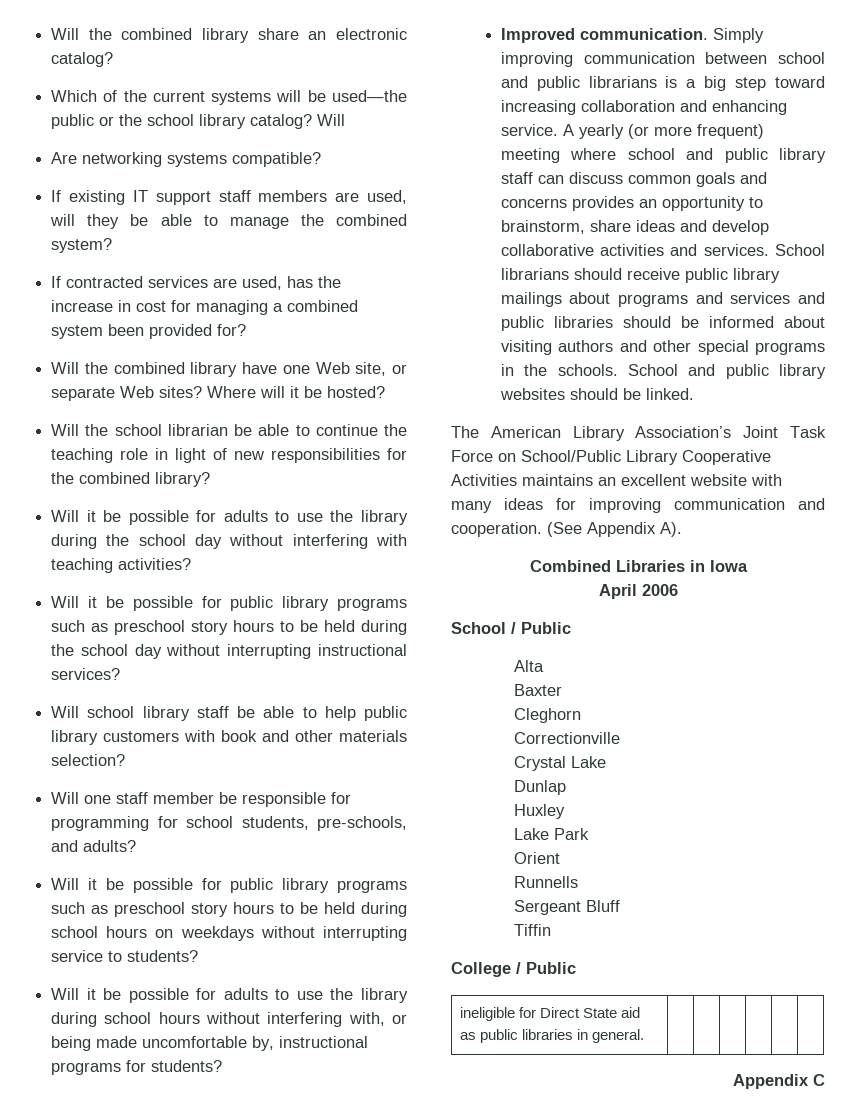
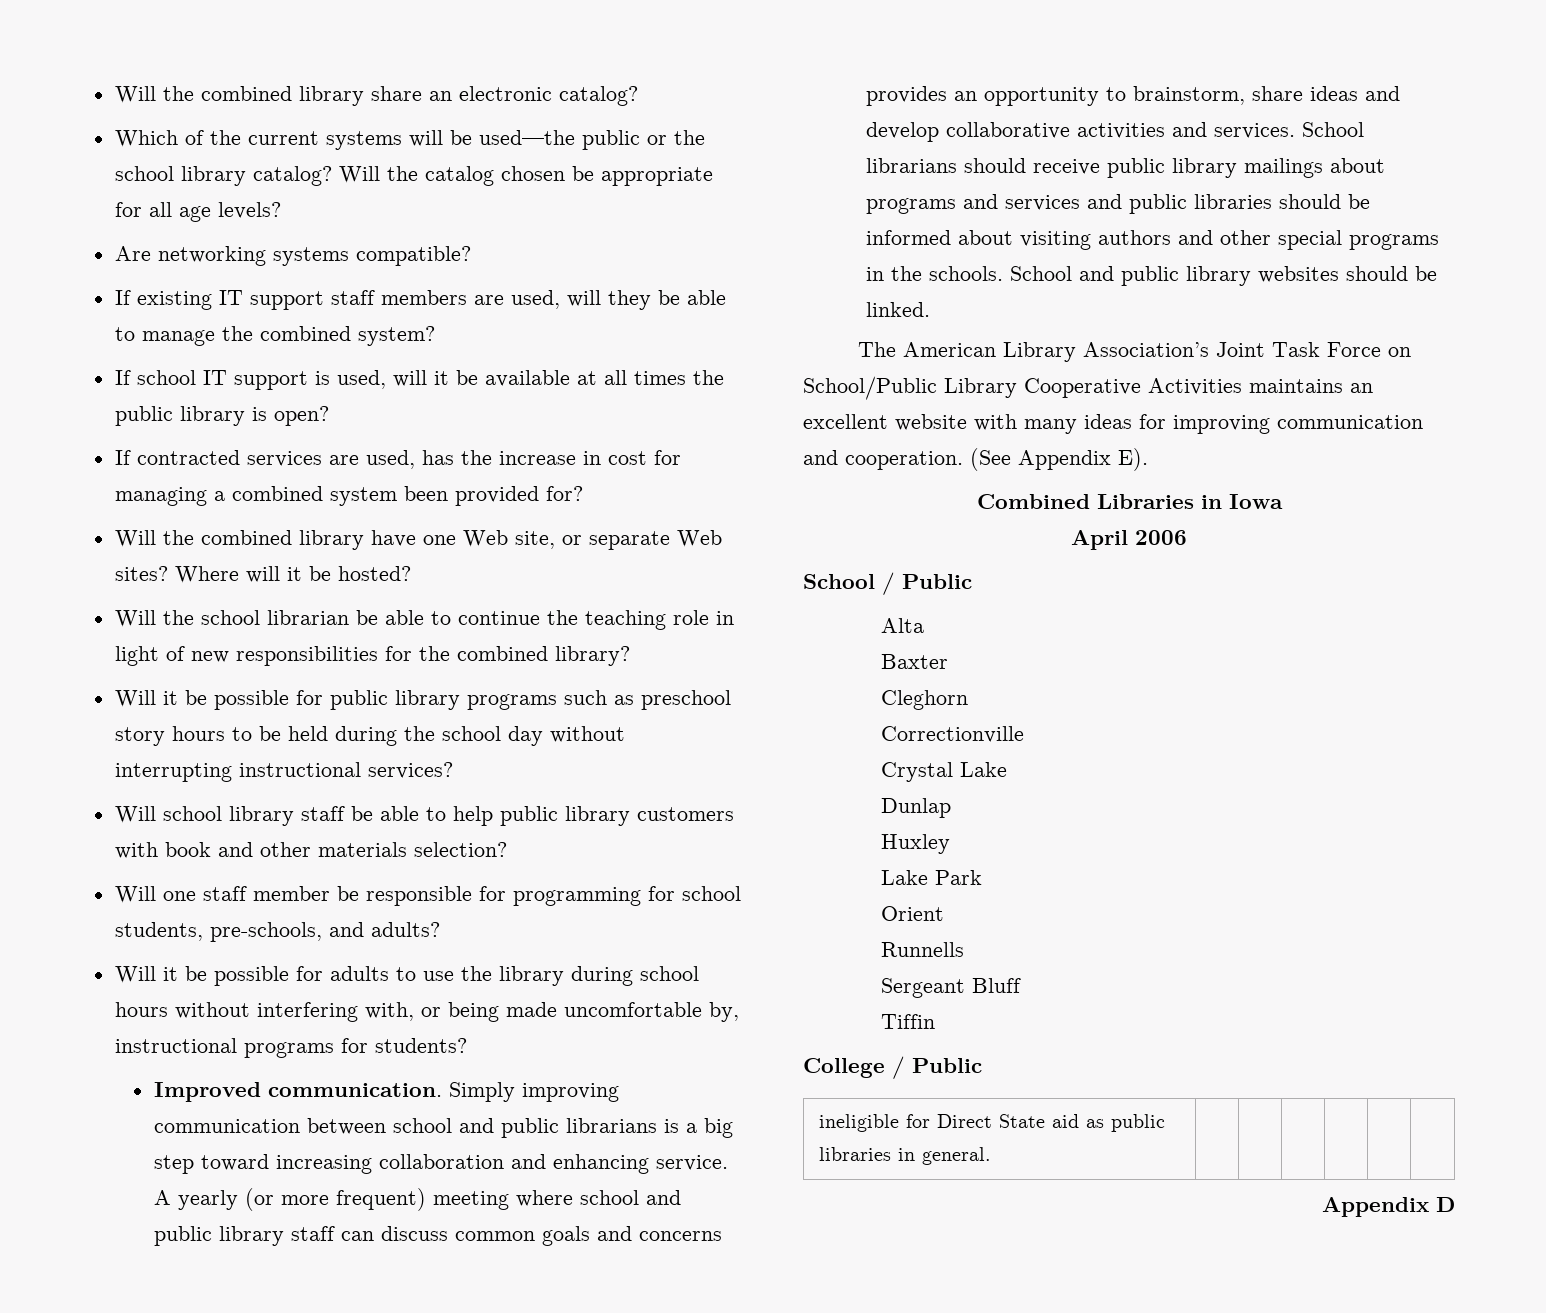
(346, 120) none -> [386,166,713,186] [114,202,281,222] the catalog chosen be appropriate for all age levels?
(113, 245) none -> [114,370,724,390] [114,406,329,426] // If school IT support is used, will it be available at all times the public library is open?
[51,510,408,525] [51,534,408,549] [51,558,192,573] // Will it be possible for adults to use the library during the school day without interfering with teaching activities? -> (630, 656) none
[51,878,407,893] [51,902,407,917] [51,926,408,941] [51,950,199,962] // Will it be possible for public library programs such as preschool story hours to be held during school hours on weekdays without interrupting service to students? -> (440, 929) none
[660,522,682,537] A). -> [1118,448,1148,471] E).
[813,1074,825,1086] C -> [1436,1197,1455,1212] D

